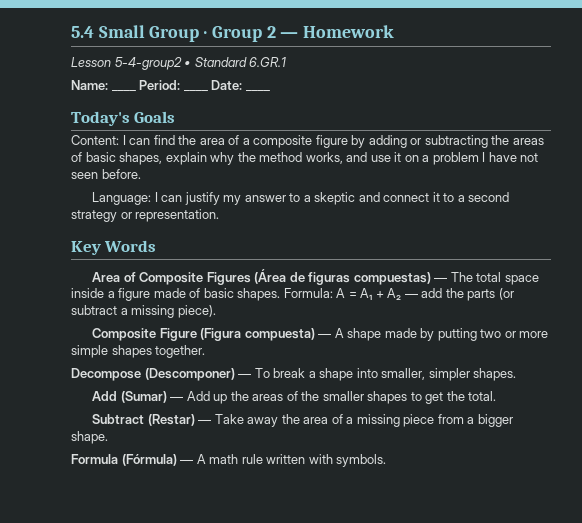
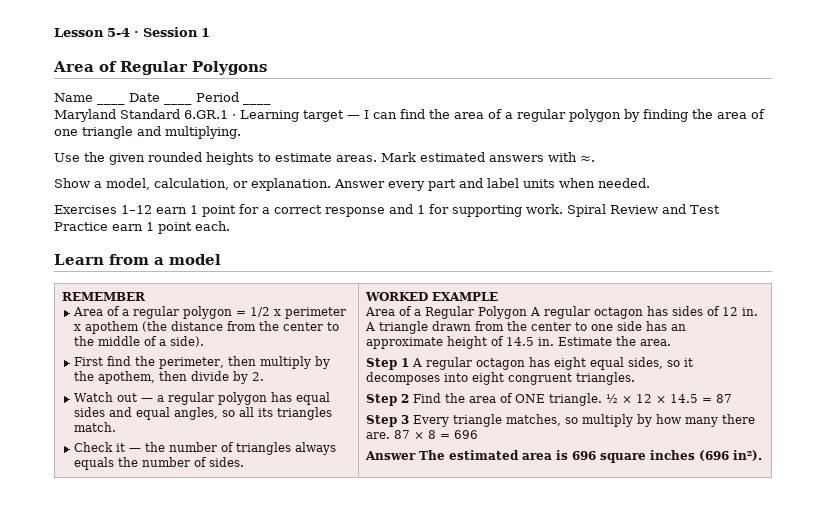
[71,25,395,42] [71,57,287,70] [71,80,108,90] [111,90,136,92] [139,80,181,90] [183,90,208,92] [211,80,243,90] [245,90,270,92] [71,111,176,126] [71,135,119,145] 5.4 Small Group · Group 2 — Homework // Lesson 5-4-group2 • Standard 6.GR.1 // Name: ____ Period: ____ Date: ____ // Today's Goals // Content: -> [54,27,210,37] [53,61,267,75] [54,93,93,102] [97,102,125,105] [129,93,160,102] [164,102,192,105] [196,92,239,102] [243,102,271,105] [54,109,360,122] Lesson 5-4 · Session 1 // Area of Regular Polygons // Name ____ Date ____ Period ____ // Maryland Standard 6.GR.1 · Learning target —
[253,135,544,148] [71,152,539,165] [71,169,141,179] [92,192,510,205] [71,209,220,222] [71,240,157,255] [92,269,539,285] [71,288,514,301] [71,305,216,318] [92,328,549,341] [71,345,206,358] [71,368,517,381] [92,391,497,404] [92,414,513,427] [71,431,108,444] [71,454,387,467] composite figure by adding or subtracting the areas of basic shapes, explain why the method works, and use it on a problem I have not seen before. // Language: I can justify my answer to a skeptic and connect it to a second strategy or representation. // Key Words // Area of Composite Figures (Área de figuras compuestas) — The total space inside a figure made of basic shapes. Formula: A = A₁ + A₂ — add the parts (or subtract a missing piece). // Composite Figure (Figura compuesta) — A shape made by putting two or more simple shapes together. // Decompose (Descomponer) — To break a shape into smaller, simpler shapes. // Add (Sumar) — Add up the areas of the smaller shapes to get the total. // Subtract (Restar) — Take away the area of a missing piece from a bigger shape. // Formula (Fórmula) — A math rule written with symbols. -> [517,109,765,122] [54,126,241,139] [54,152,595,165] [54,178,650,191] [54,204,720,217] [54,221,230,234] [54,254,221,265] [61,292,146,301] [73,306,347,319] [74,321,340,334] [74,336,205,347] [74,356,331,369] [74,371,265,384] [74,392,331,405] [74,407,333,420] [74,422,117,432] [74,442,337,455] [74,457,245,470] [364,292,498,301] [364,306,758,319] [364,321,686,334] [365,336,671,349] [365,357,693,370] [365,372,635,385] [365,393,732,406] [365,414,755,427] [365,430,478,439] [364,450,762,463] regular polygon by finding the area of one triangle and multiplying. // Use the given rounded heights to estimate areas. Mark estimated answers with ≈. // Show a model, calculation, or explanation. Answer every part and label units when needed. // Exercises 1–12 earn 1 point for a correct response and 1 for supporting work. Spiral Review and Test Practice earn 1 point each. // Learn from a model // REMEMBER // Area of a regular polygon = 1/2 x perimeter x apothem (the distance from the center to the middle of a side). // First find the perimeter, then multiply by the apothem, then divide by 2. // Watch out — a regular polygon has equal sides and equal angles, so all its triangles match. // Check it — the number of triangles always equals the number of sides. | WORKED EXAMPLE // Area of a Regular Polygon A regular octagon has sides of 12 in. A triangle drawn from the center to one side has an approximate height of 14.5 in. Estimate the area. // Step 1 A regular octagon has eight equal sides, so it decomposes into eight congruent triangles. // Step 2 Find the area of ONE triangle. ½ × 12 × 14.5 = 87 // Step 3 Every triangle matches, so multiply by how many there are. 87 × 8 = 696 // Answer The estimated area is 696 square inches (696 in²).

